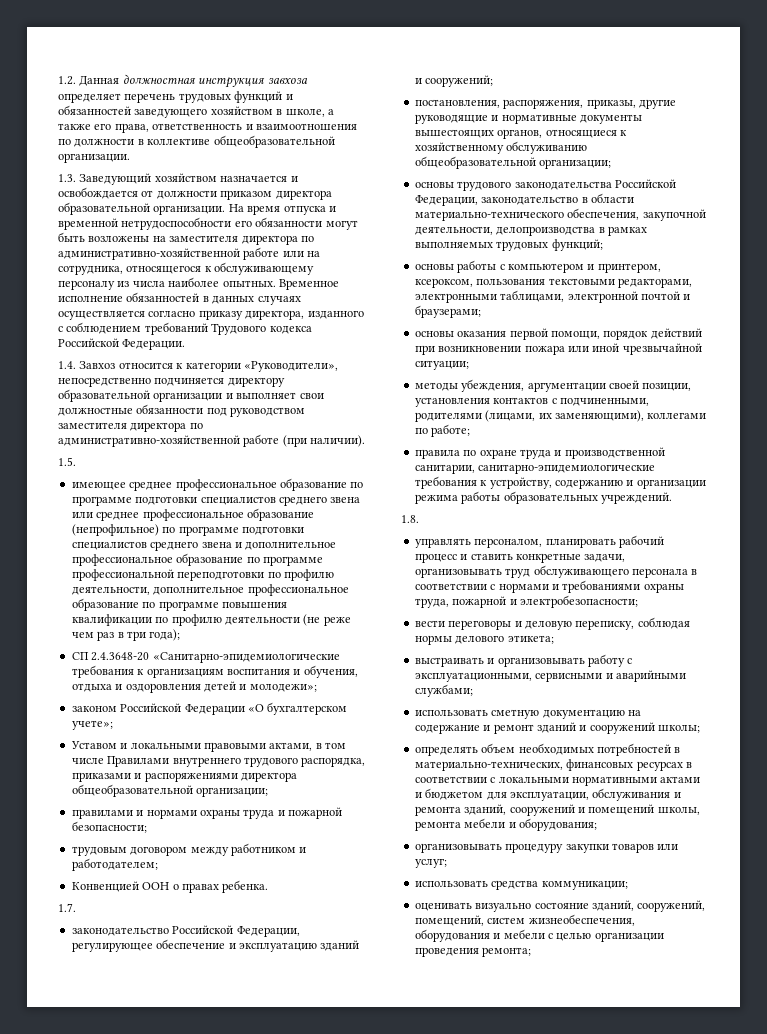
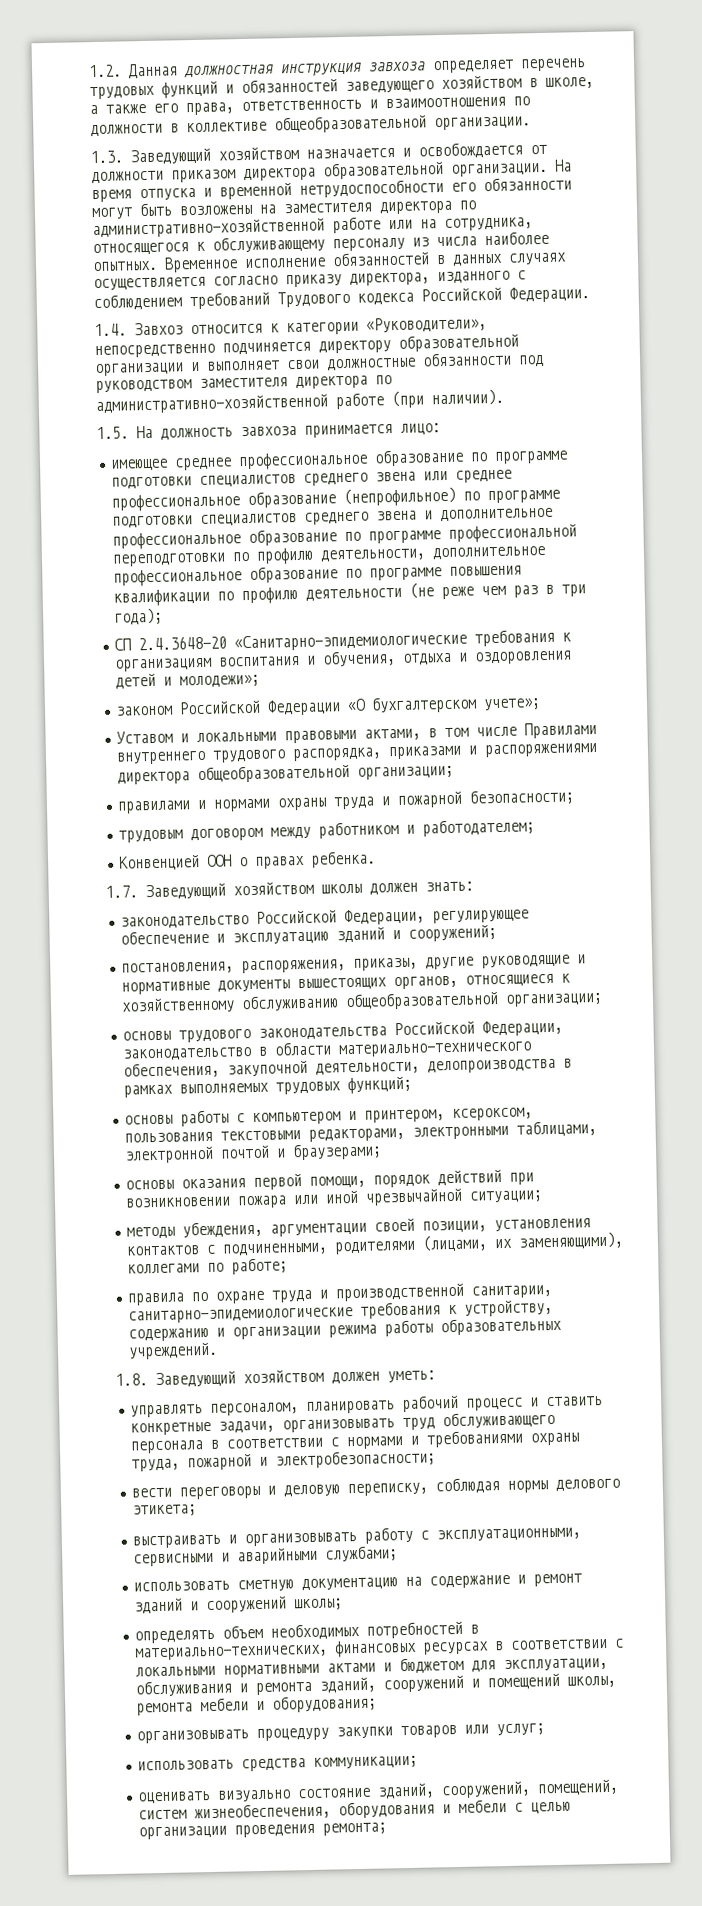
(76, 461) none -> [136,423,441,440] На должность завхоза принимается лицо:
(76, 907) none -> [145,880,474,901] Заведующий хозяйством школы должен знать:
(419, 519) none -> [155,1368,436,1389] Заведующий хозяйством должен уметь:

